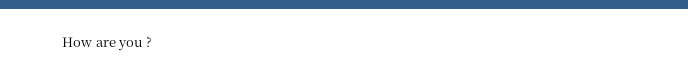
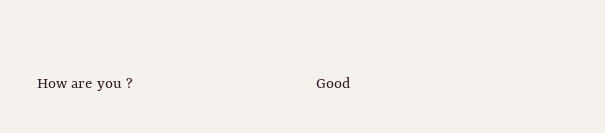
(152, 42) none -> [316,77,350,88] // Good

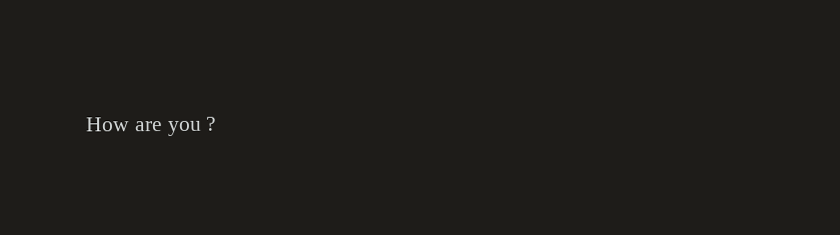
[316,77,350,88] // Good -> (218, 123) none

